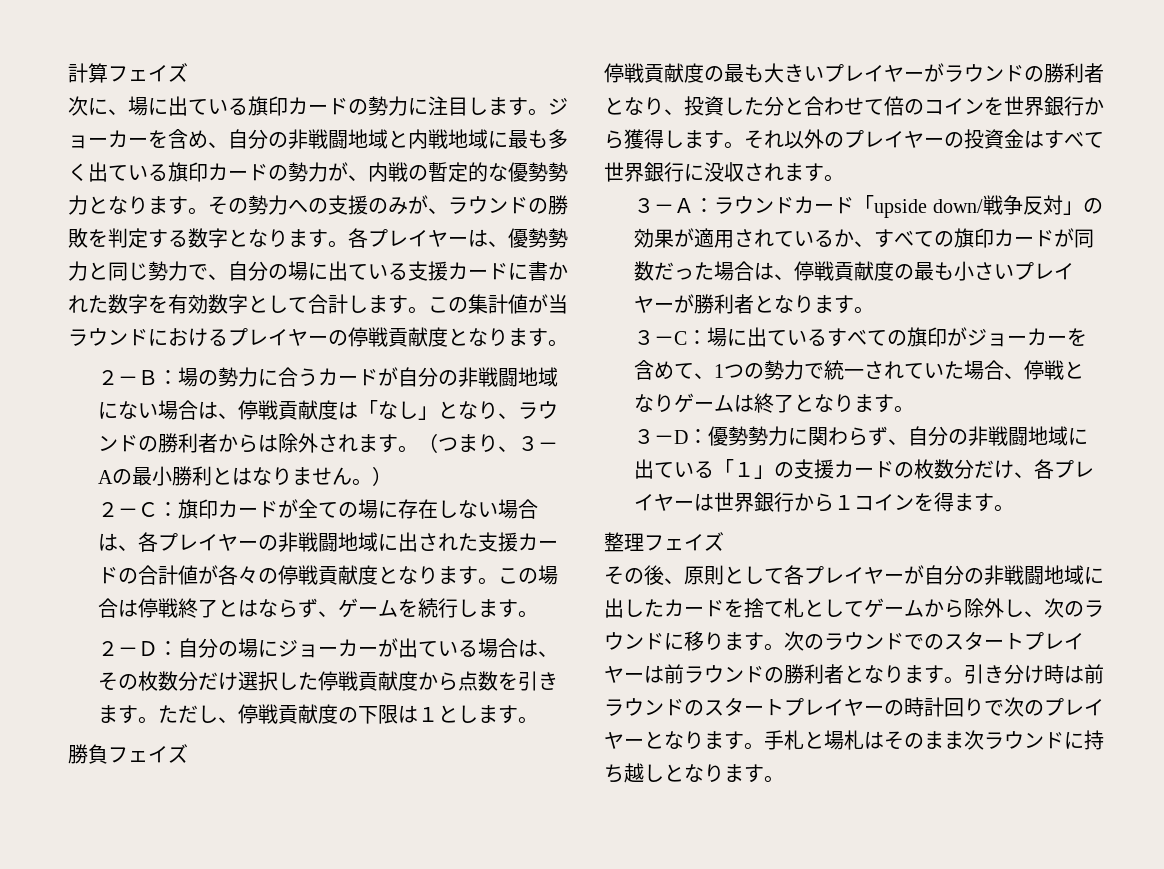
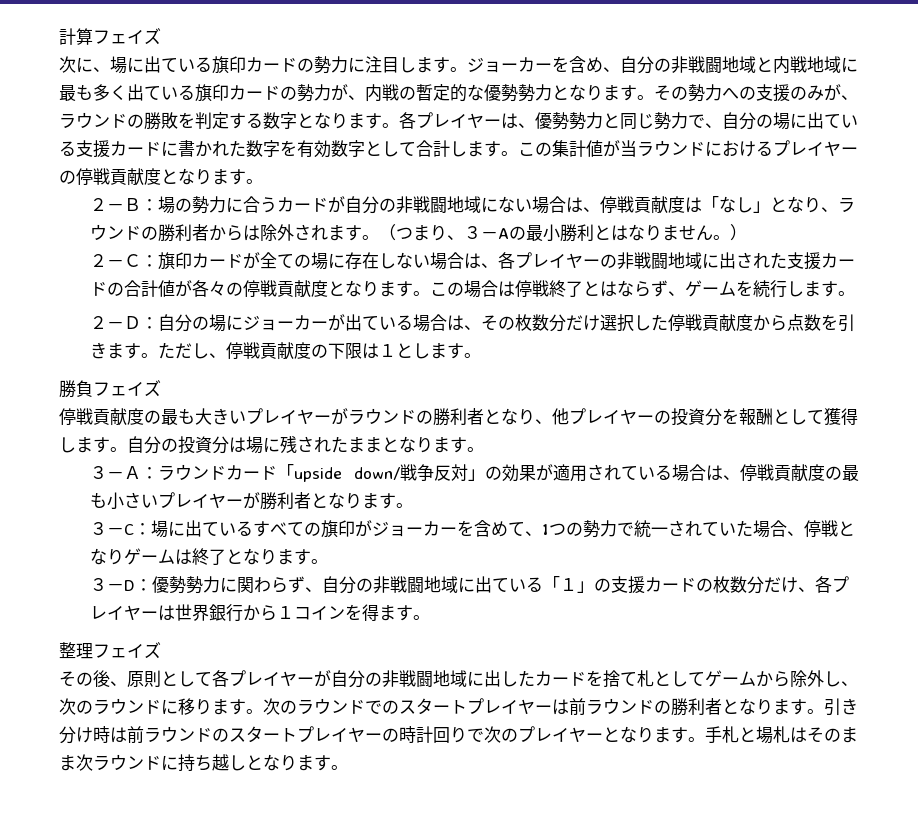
[684,96,1104,116] [604,129,1104,149] [604,162,784,182] 投資した分と合わせて倍のコインを世界銀行から獲得します。それ以外のプレイヤーの投資金はすべて世界銀行に没収され -> [552,408,858,426] [59,436,433,454] 他プレイヤーの投資分を報酬として獲得します。自分の投資分は場に残されたままとなり
[834,228,1095,248] [634,261,715,281] か、すべての旗印カードが同数だった -> (672, 472) none

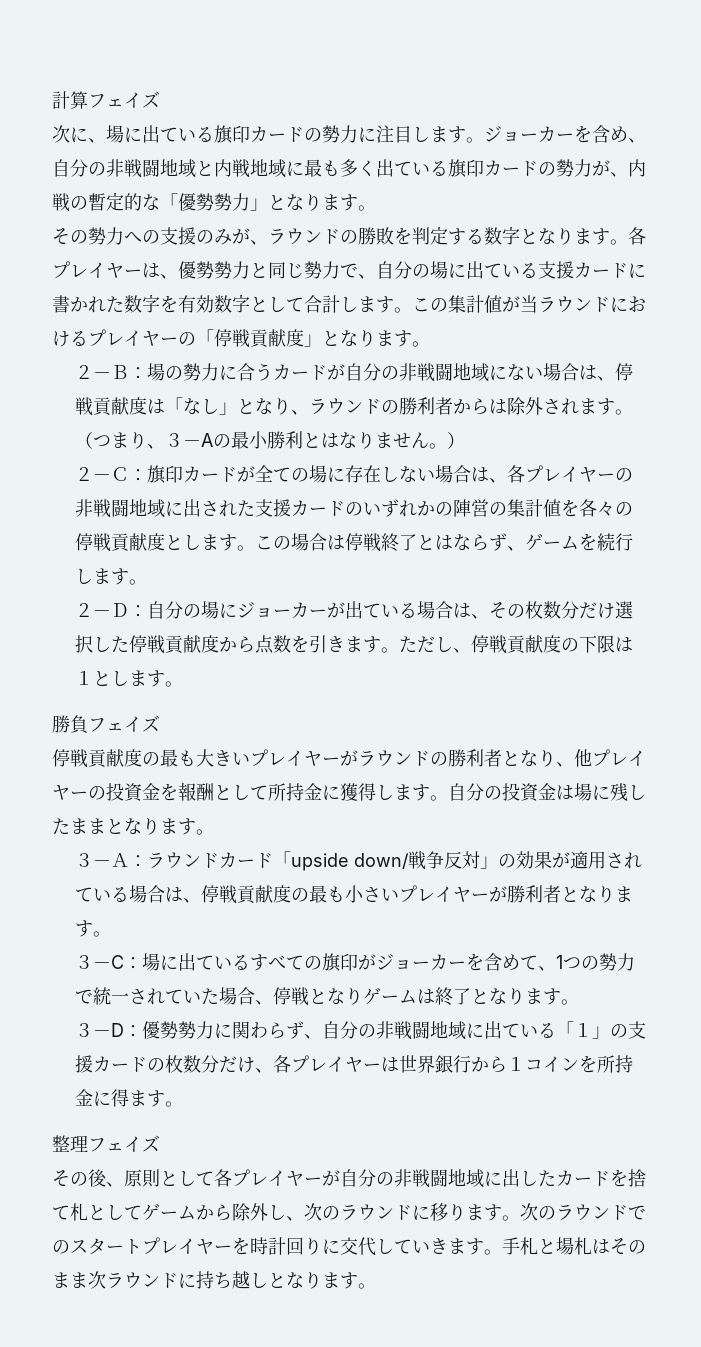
[484,84,654,102] 優勢勢力となります。 -> [160,193,376,211] 「優勢勢力」となります。 //
[76,168,161,186] 停戦貢献度 -> [196,329,322,348] 「停戦貢献度」
[123,280,192,297] 合計値が -> [362,499,579,517] いずれかの陣営の集計値を
[344,280,379,297] なり -> [182,534,201,550] し
[705,408,722,426] 分 -> [142,783,160,800] 金
(824, 417) none -> [268,783,340,801] 所持金に
[212,436,229,454] 分 -> [538,783,556,800] 金
[297,436,331,453] され -> [628,784,646,800] し
(362, 612) none -> [596,1055,633,1073] [74,1089,111,1106] 所持金に
[552,698,858,716] [59,726,654,744] は前ラウンドの勝利者となります。引き分け時は前ラウンドのスタートプレイヤーの時計回りで次のプレイヤーとなり -> [232,1237,448,1256] を時計回りに交代していき

